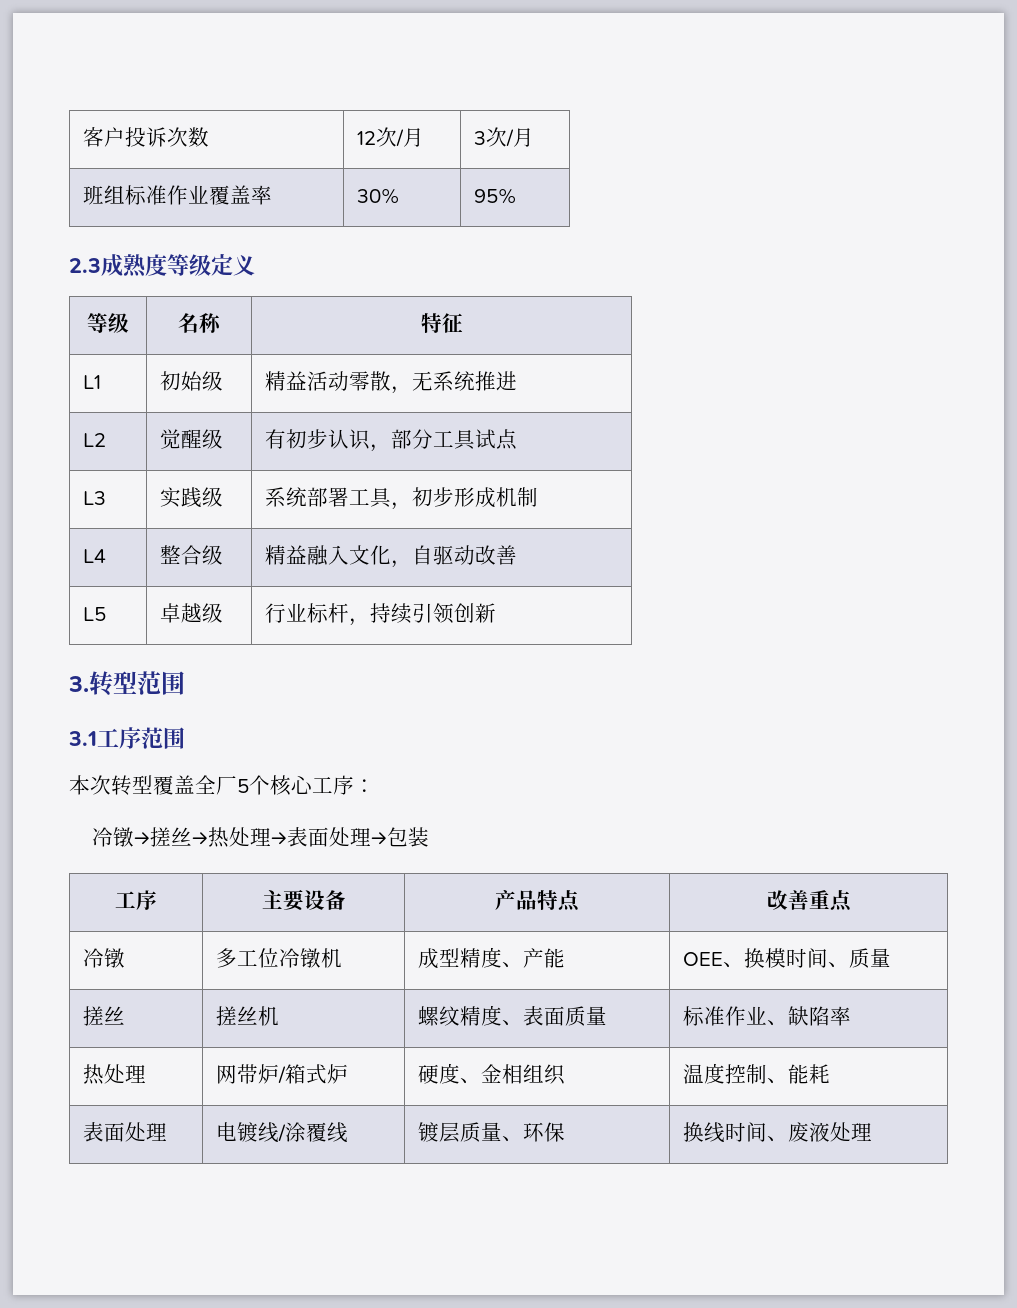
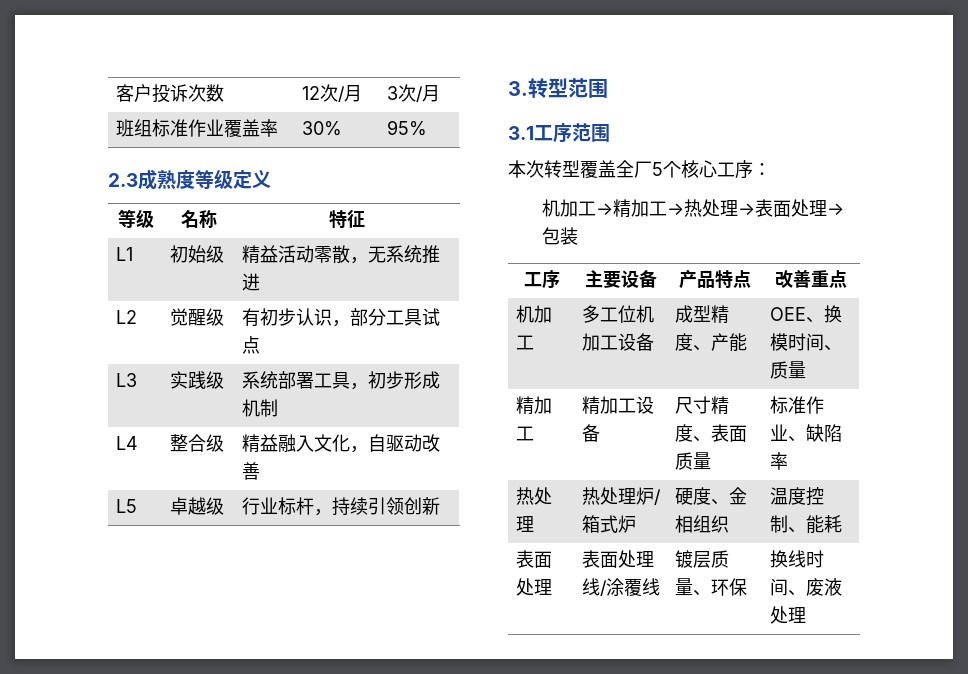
[92,827,193,847] 冷镦→搓丝 -> [542,199,668,217] 机加工→精加工
[82,948,125,968] 冷镦 -> [515,305,552,323] [515,335,534,350] 机加工
[278,948,342,968] 冷镦机 -> [635,305,654,323] [581,333,654,351] 机加工设备
[82,1006,125,1026] [215,1006,279,1026] [417,1006,460,1026] 搓丝 | 搓丝机 | 螺纹 -> [515,396,552,414] [515,426,534,441] [581,396,654,414] [581,424,600,442] [674,396,711,414] 精加工 | 精加工设备 | 尺寸
[215,1064,258,1084] 网带 -> [581,487,636,505] 热处理
[215,1122,258,1142] 电镀 -> [581,550,654,568] 表面处理

